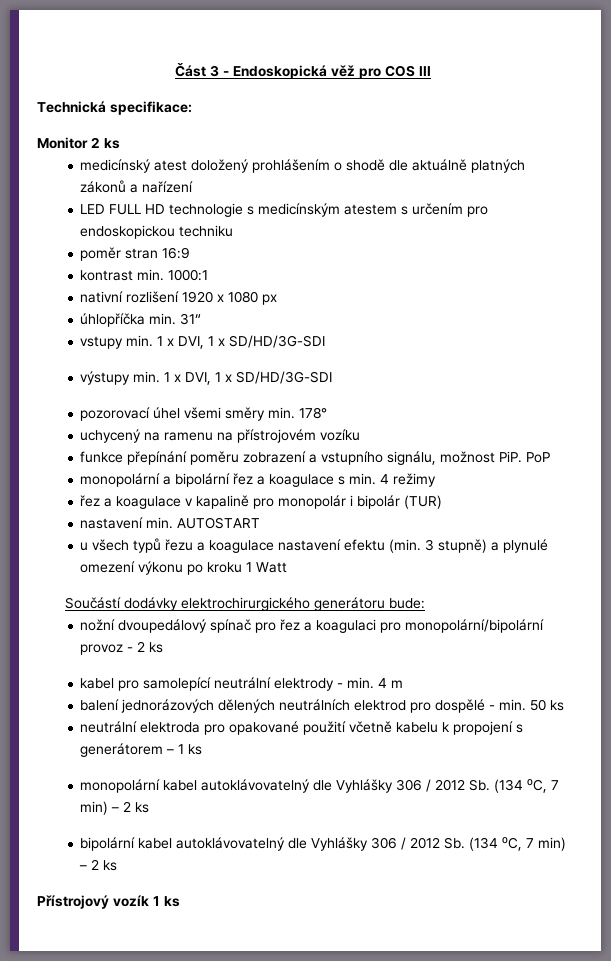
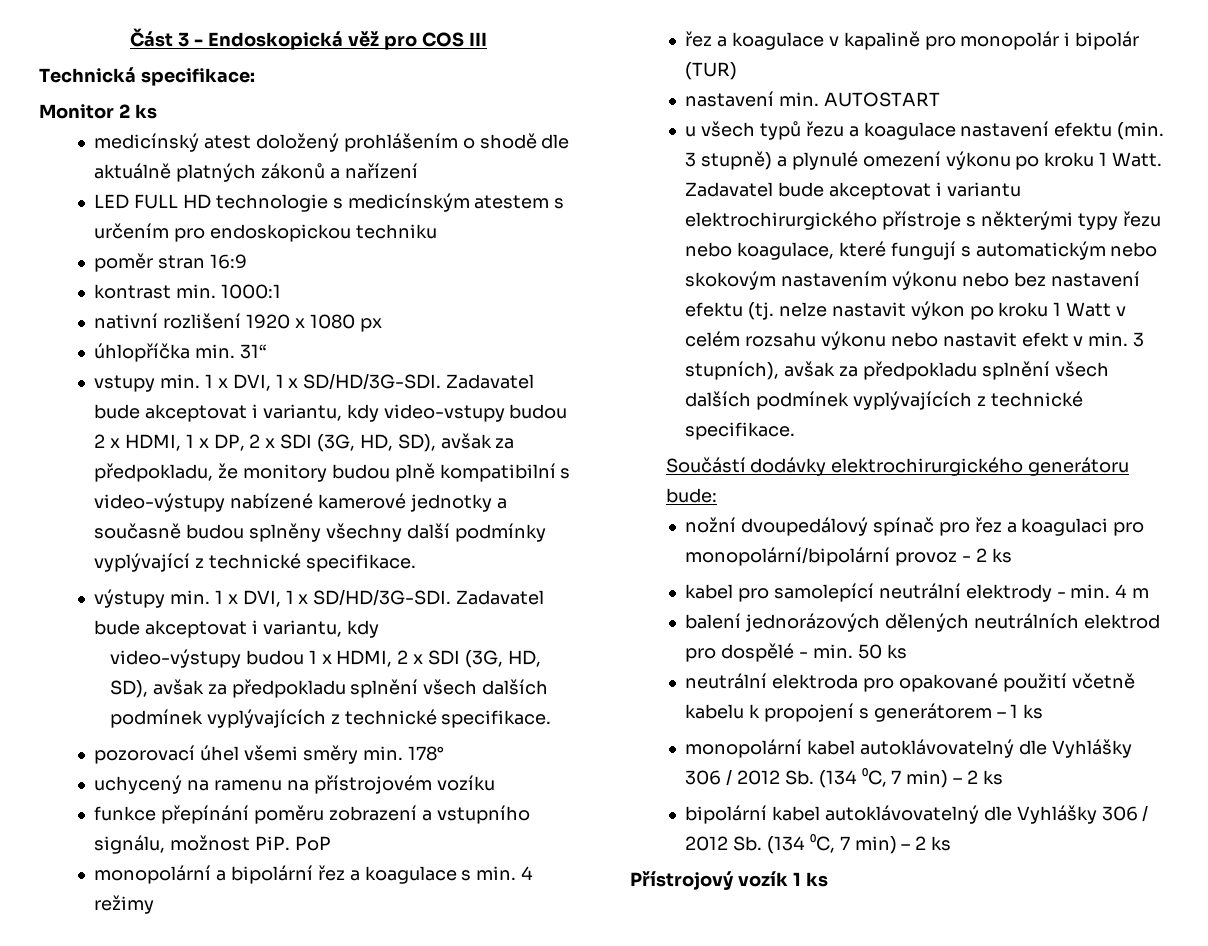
[229,335,326,348] SD/HD/3G-SDI -> [303,373,535,390] [94,404,568,422] [94,433,515,452] [94,463,571,482] [94,493,507,512] [94,523,546,542] [94,553,416,572] SD/HD/3G-SDI. Zadavatel bude akceptovat i variantu, kdy video-vstupy budou 2 x HDMI, 1 x DP, 2 x SDI (3G, HD, SD), avšak za předpokladu, že monitory budou plně kompatibilní s video-výstupy nabízené kamerové jednotky a současně budou splněny všechny další podmínky vyplývající z technické specifikace.
[236,371,333,384] SD/HD/3G-SDI -> [313,589,545,606] [94,620,379,638] [110,649,541,668] [110,679,549,698] [110,709,552,728] SD/HD/3G-SDI. Zadavatel bude akceptovat i variantu, kdy // video-výstupy budou 1 x HDMI, 2 x SDI (3G, HD, SD), avšak za předpokladu splnění všech dalších podmínek vyplývajících z technické specifikace.
[256,562,288,573] Watt -> [1112,152,1163,167] [685,182,1021,200] [685,211,1161,230] [685,241,1158,260] [685,271,1140,290] [685,301,1127,320] [685,331,1145,350] [685,361,1109,380] [685,391,1083,410] [685,422,796,440] Watt. Zadavatel bude akceptovat i variantu elektrochirurgického přístroje s některými typy řezu nebo koagulace, které fungují s automatickým nebo skokovým nastavením výkonu nebo bez nastavení efektu (tj. nelze nastavit výkon po kroku 1 Watt v celém rozsahu výkonu nebo nastavit efekt v min. 3 stupních), avšak za předpokladu splnění všech dalších podmínek vyplývajících z technické specifikace.

